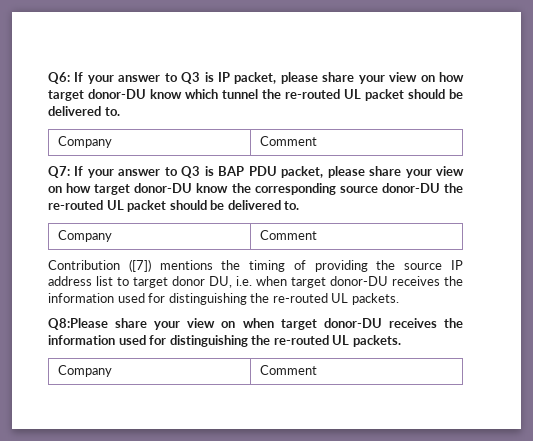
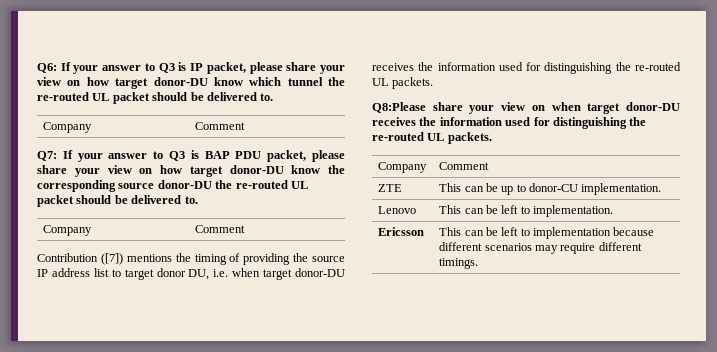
(317, 370) none -> [378,184,403,192] [439,183,662,195] [378,206,417,214] [439,205,614,217] [378,227,425,236] [439,227,655,239] [439,242,642,254] [439,258,479,269] // ZTE | This can be up to donor-CU implementation. // Lenovo | This can be left to implementation. // Ericsson | This can be left to implementation because different scenarios may require different timings.

